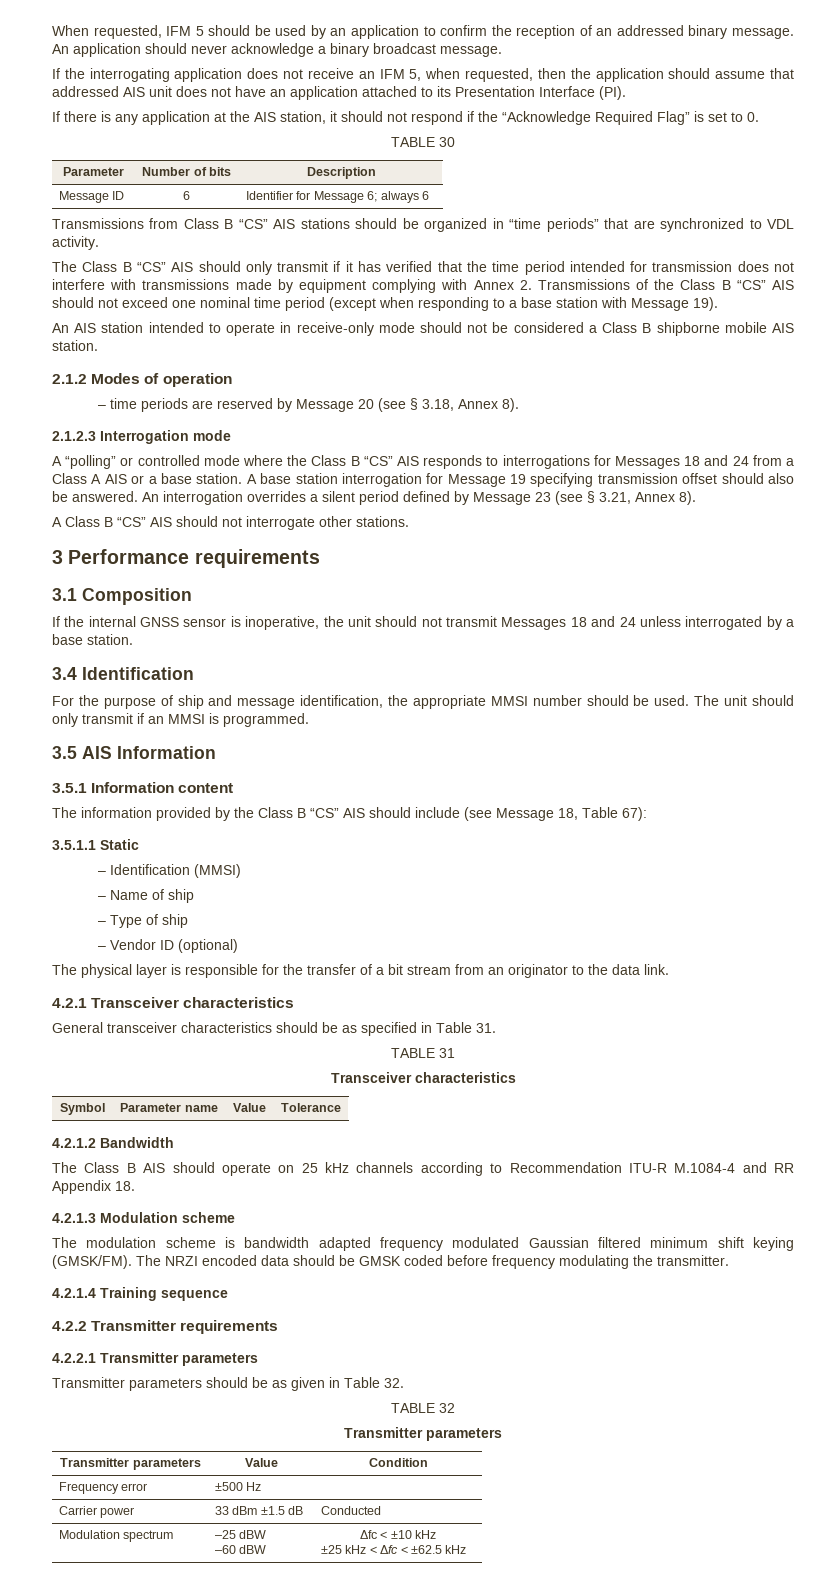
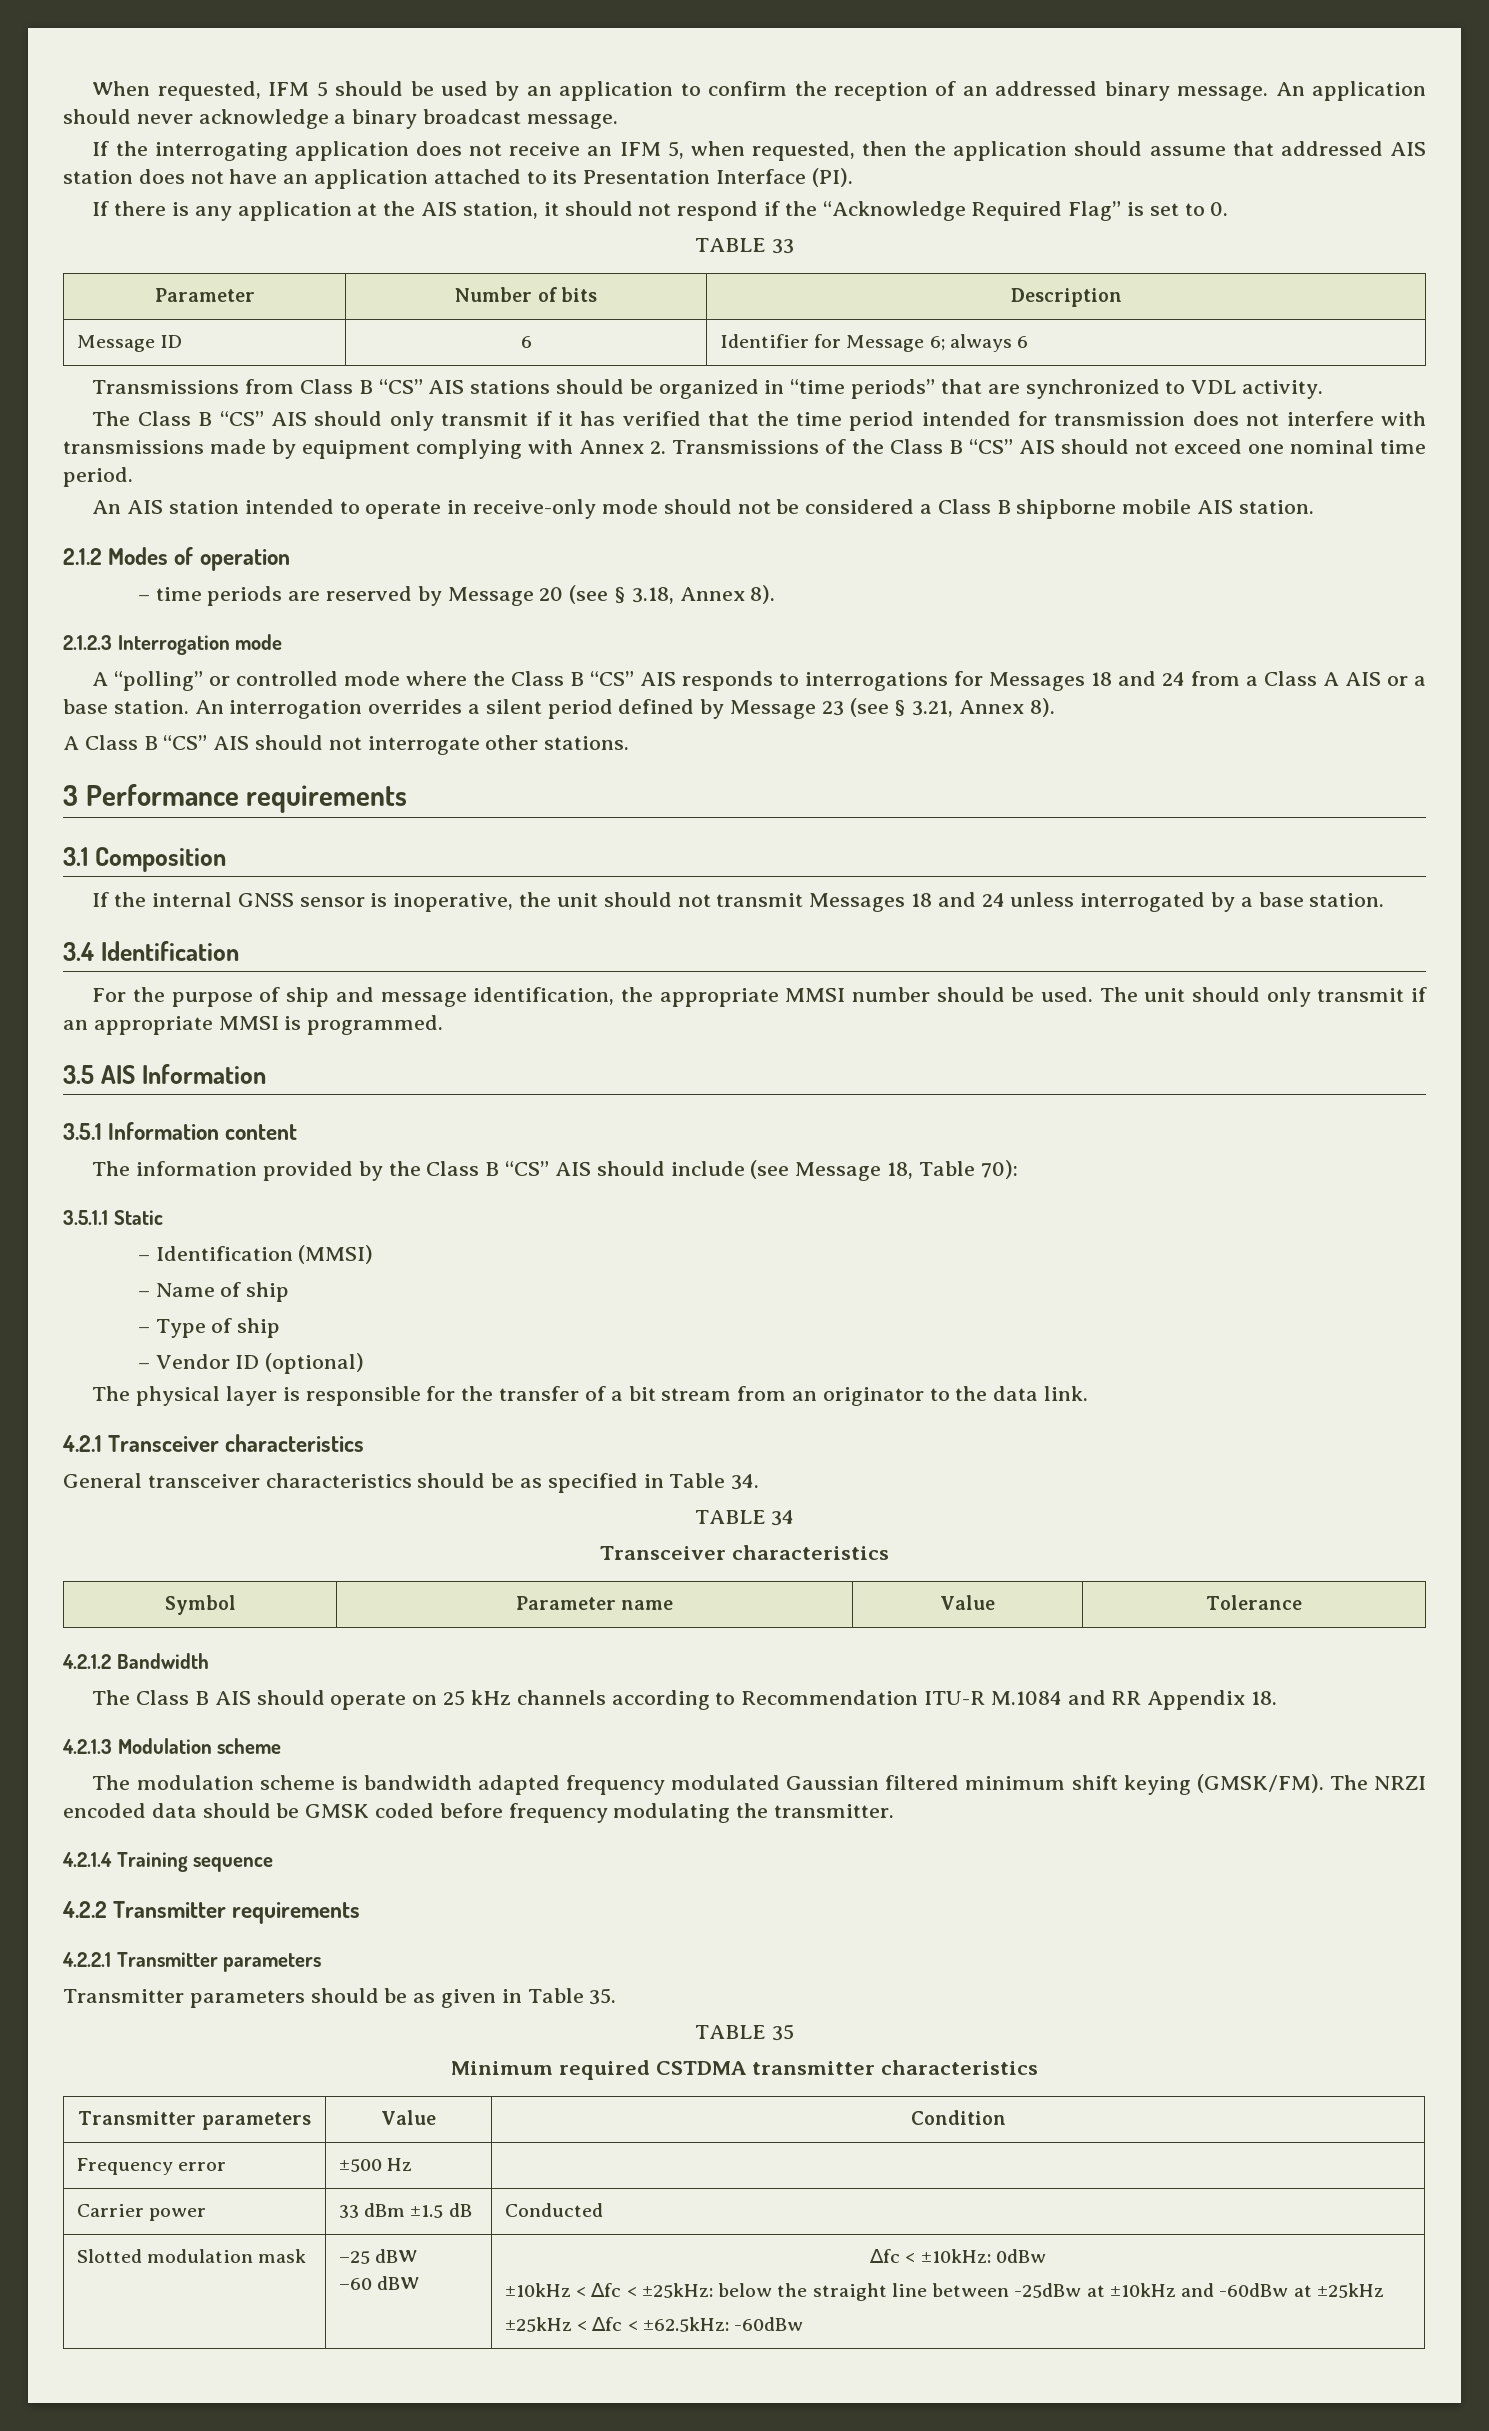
[149,86,172,97] unit -> [63,170,133,184] station
[439,137,455,147] 30 -> [771,239,794,254] 33
[285,297,718,311] period (except when responding to a base station with Message 19). -> [63,467,133,487] period.
[246,473,795,487] [52,491,138,502] A base station interrogation for Message 19 specifying transmission offset should also be answered. -> (189, 707) none
(164, 720) none -> [93,1016,213,1035] appropriate
[622,807,647,821] 67): -> [980,1160,1018,1179] 70):
[476,1023,496,1033] [391,1048,455,1058] 31. // TABLE 31 -> [731,1474,760,1490] [694,1510,795,1526] 34. // TABLE 34
[674,1163,736,1173] M.1084-4 -> [990,1691,1062,1705] M.1084
[384,1378,404,1388] [391,1403,455,1413] [344,1427,502,1441] 32. // TABLE 32 // Transmitter parameters -> [589,1988,617,2005] [695,2024,794,2041] [450,2060,1039,2080] 35. // TABLE 35 // Minimum required CSTDMA transmitter characteristics
[59,1530,174,1542] Modulation spectrum -> [76,2249,307,2263] Slotted modulation mask
[359,1530,437,1539] [321,1545,467,1554] Δfc < ±10 kHz // ±25 kHz < Δfc < ±62.5 kHz -> [869,2249,1046,2263] [504,2283,1384,2301] [504,2317,804,2332] ∆fc < ±10kHz: 0dBw // ±10kHz < ∆fc < ±25kHz: below the straight line between -25dBw at ±10kHz and -60dBw at ±25kHz // ±25kHz < ∆fc < ±62.5kHz: -60dBw

